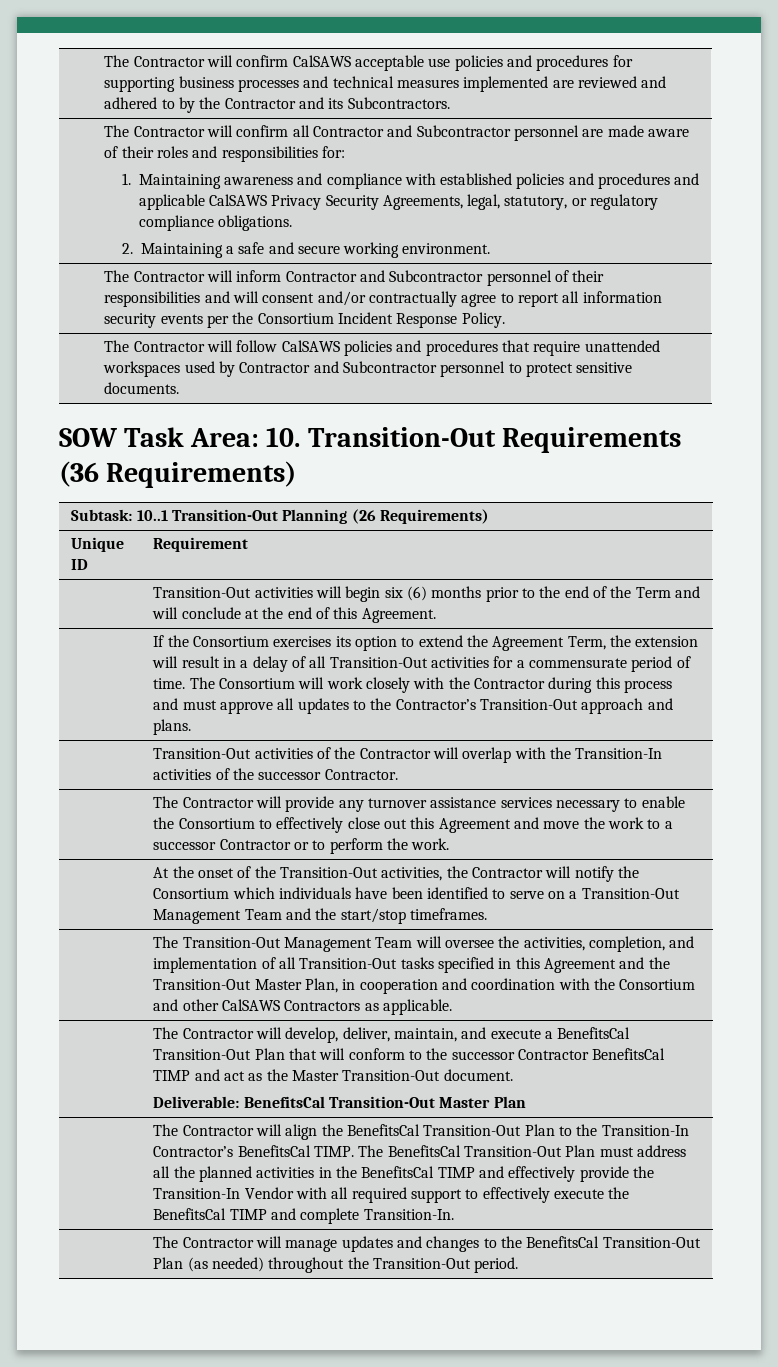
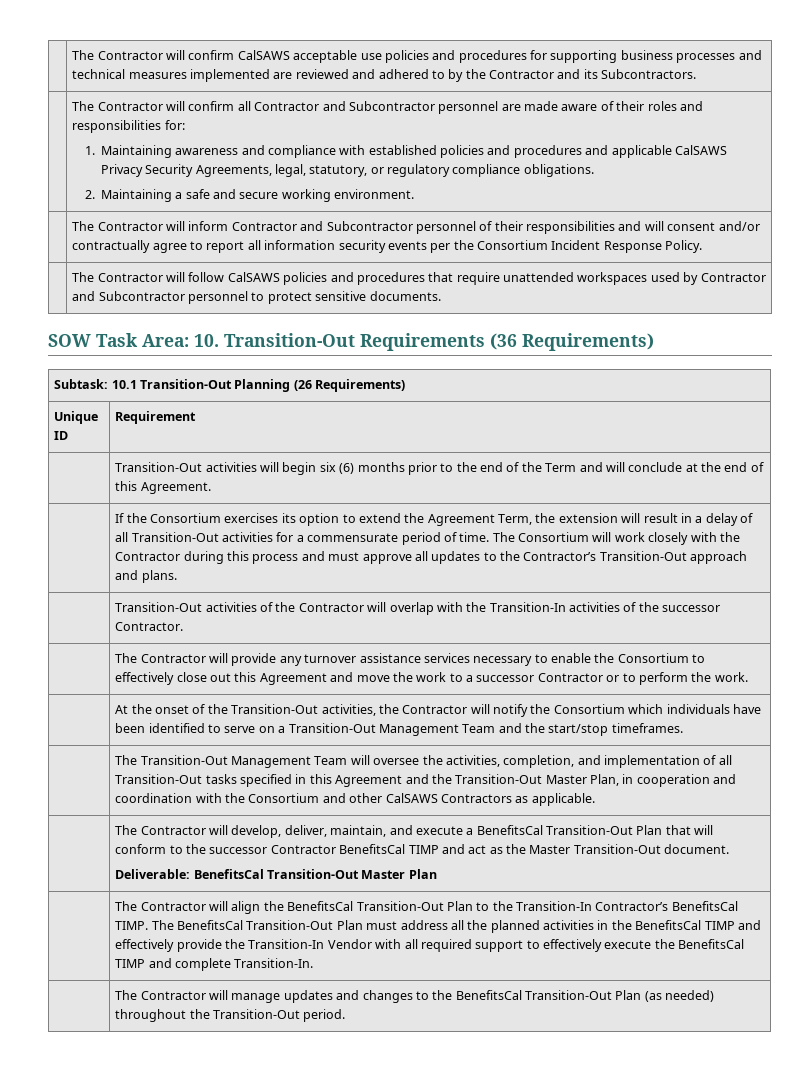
[136,510,168,521] 10..1 -> [111,380,137,389] 10.1

